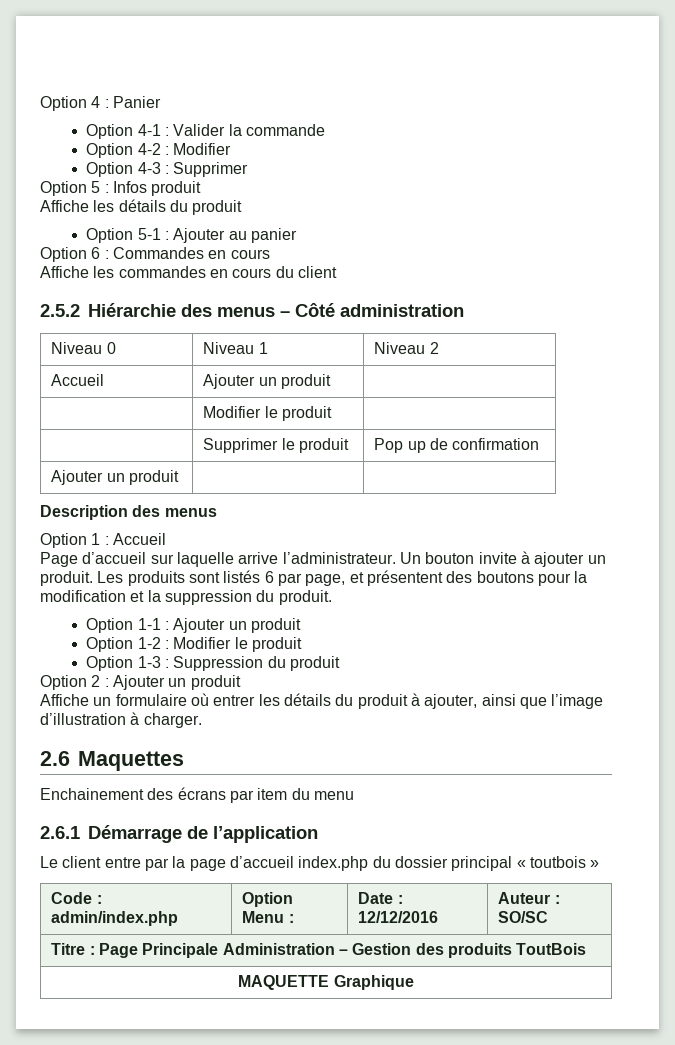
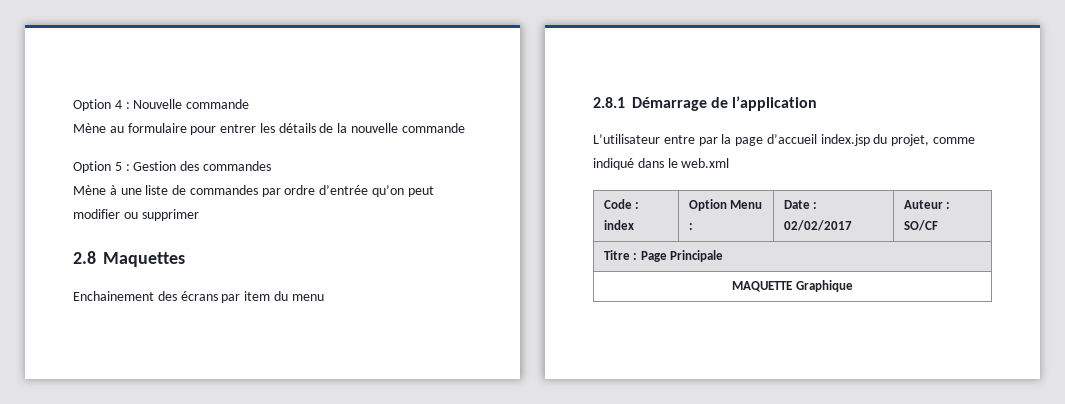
[112,96,161,108] [86,124,325,139] [86,143,232,158] [86,162,249,177] [40,181,202,196] [40,199,243,215] [86,228,297,243] [40,247,270,262] [40,266,337,278] [40,303,464,317] [51,342,116,354] [203,342,268,354] [374,342,439,354] [51,374,105,386] [203,374,331,389] [203,406,332,421] [203,438,349,453] [374,438,540,453] [51,470,179,485] [40,505,217,520] [40,533,166,548] [40,551,606,567] [40,570,588,586] [40,590,332,605] [86,618,301,633] [86,637,302,652] [86,656,340,671] [40,675,241,690] [40,693,604,709] [40,712,202,728] [40,751,70,766] Panier // Option 4-1 : Valider la commande // Option 4-2 : Modifier // Option 4-3 : Supprimer // Option 5 : Infos produit // Affiche les détails du produit // Option 5-1 : Ajouter au panier // Option 6 : Commandes en cours // Affiche les commandes en cours du client // 2.5.2 Hiérarchie des menus – Côté administration // Niveau 0 | Niveau 1 | Niveau 2 // Accueil | Ajouter un produit | // | Modifier le produit | // | Supprimer le produit | Pop up de confirmation // Ajouter un produit | | // Description des menus // Option 1 : Accueil // Page d’accueil sur laquelle arrive l’administrateur. Un bouton invite à ajouter un produit. Les produits sont listés 6 par page, et présentent des boutons pour la modification et la suppression du produit. // Option 1-1 : Ajouter un produit // Option 1-2 : Modifier le produit // Option 1-3 : Suppression du produit // Option 2 : Ajouter un produit // Affiche un formulaire où entrer les détails du produit à ajouter, ainsi que l’image d’illustration à charger. // 2.6 -> [133,99,250,109] [73,123,465,135] [73,161,271,173] [73,185,434,197] [73,209,199,221] [73,251,96,264] Nouvelle commande // Mène au formulaire pour entrer les détails de la nouvelle commande // Option 5 : Gestion des commandes // Mène à une liste de commandes par ordre d’entrée qu’on peut modifier ou supprimer // 2.8
[40,826,80,839] 2.6.1 -> [593,97,625,108] 2.8.1
[40,856,102,868] Le client -> [593,134,660,144] L’utilisateur
[298,856,600,871] index.php du dossier principal « toutbois » -> [820,134,976,146] [593,158,730,170] index.jsp du projet, comme indiqué dans le web.xml
[51,911,179,926] admin/index.php -> [603,220,634,230] index
[358,911,439,923] 12/12/2016 -> [783,220,852,231] 02/02/2017
[498,911,549,923] SO/SC -> [903,220,938,231] SO/CF
[222,943,587,958] Administration – Gestion des produits ToutBois -> (724, 256) none

